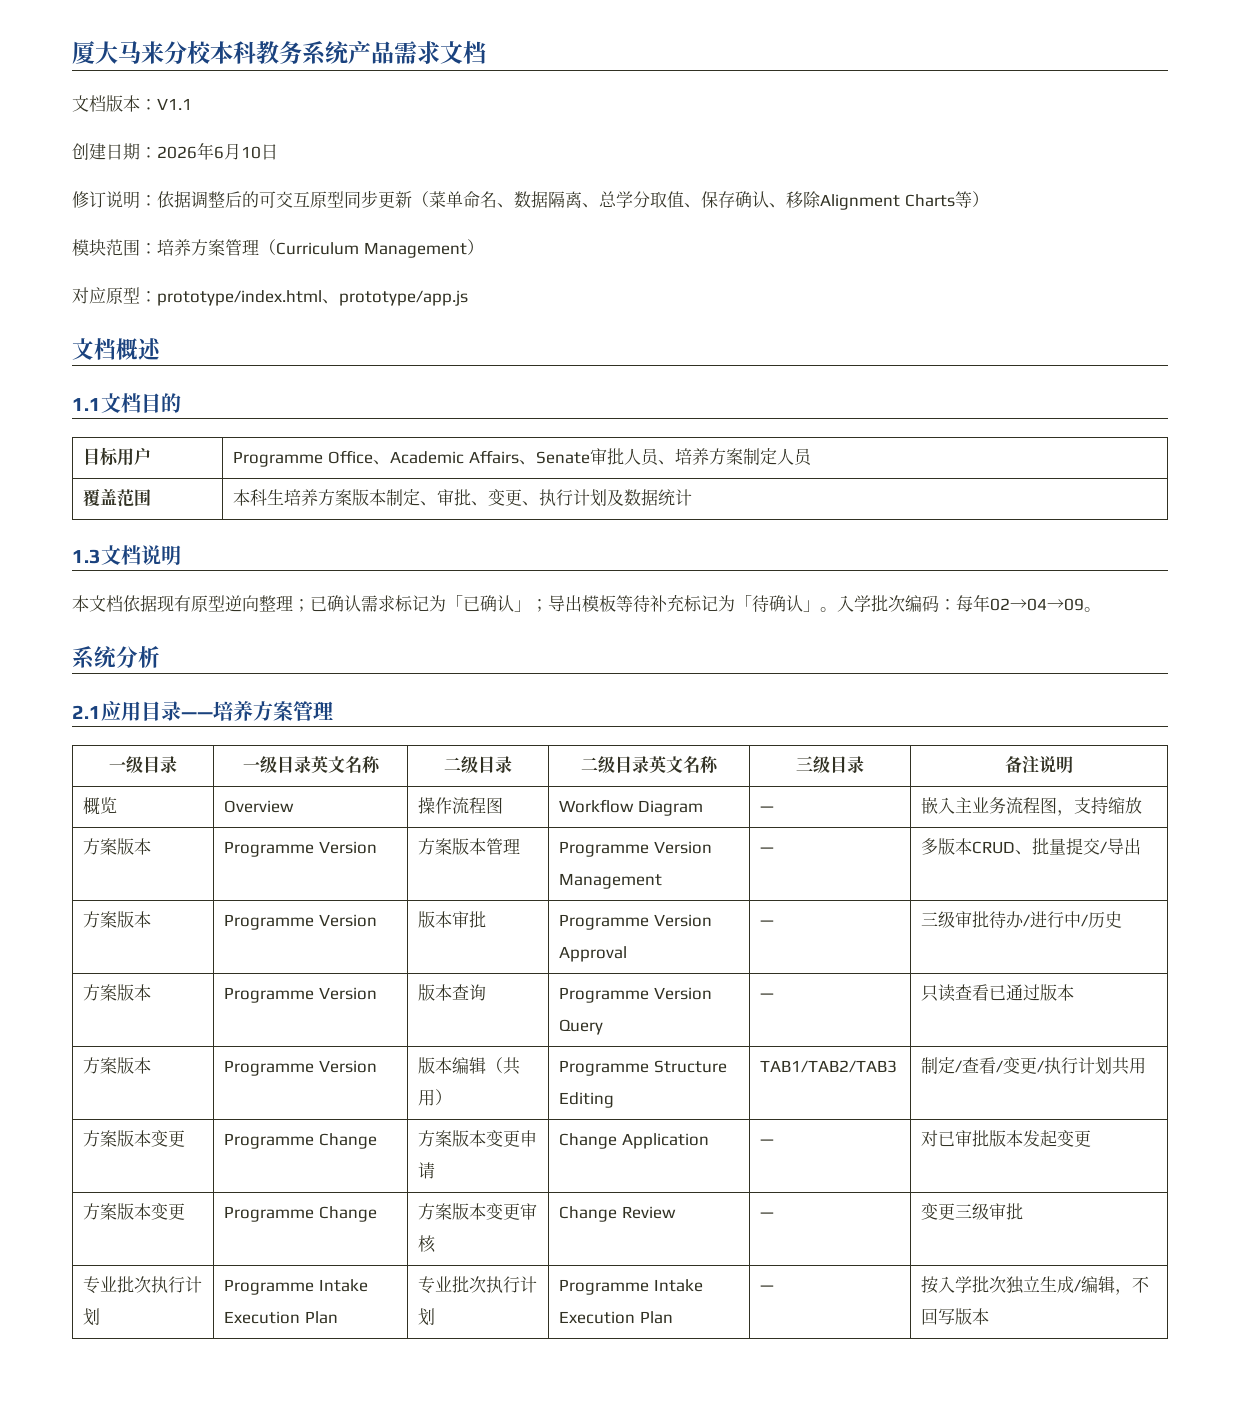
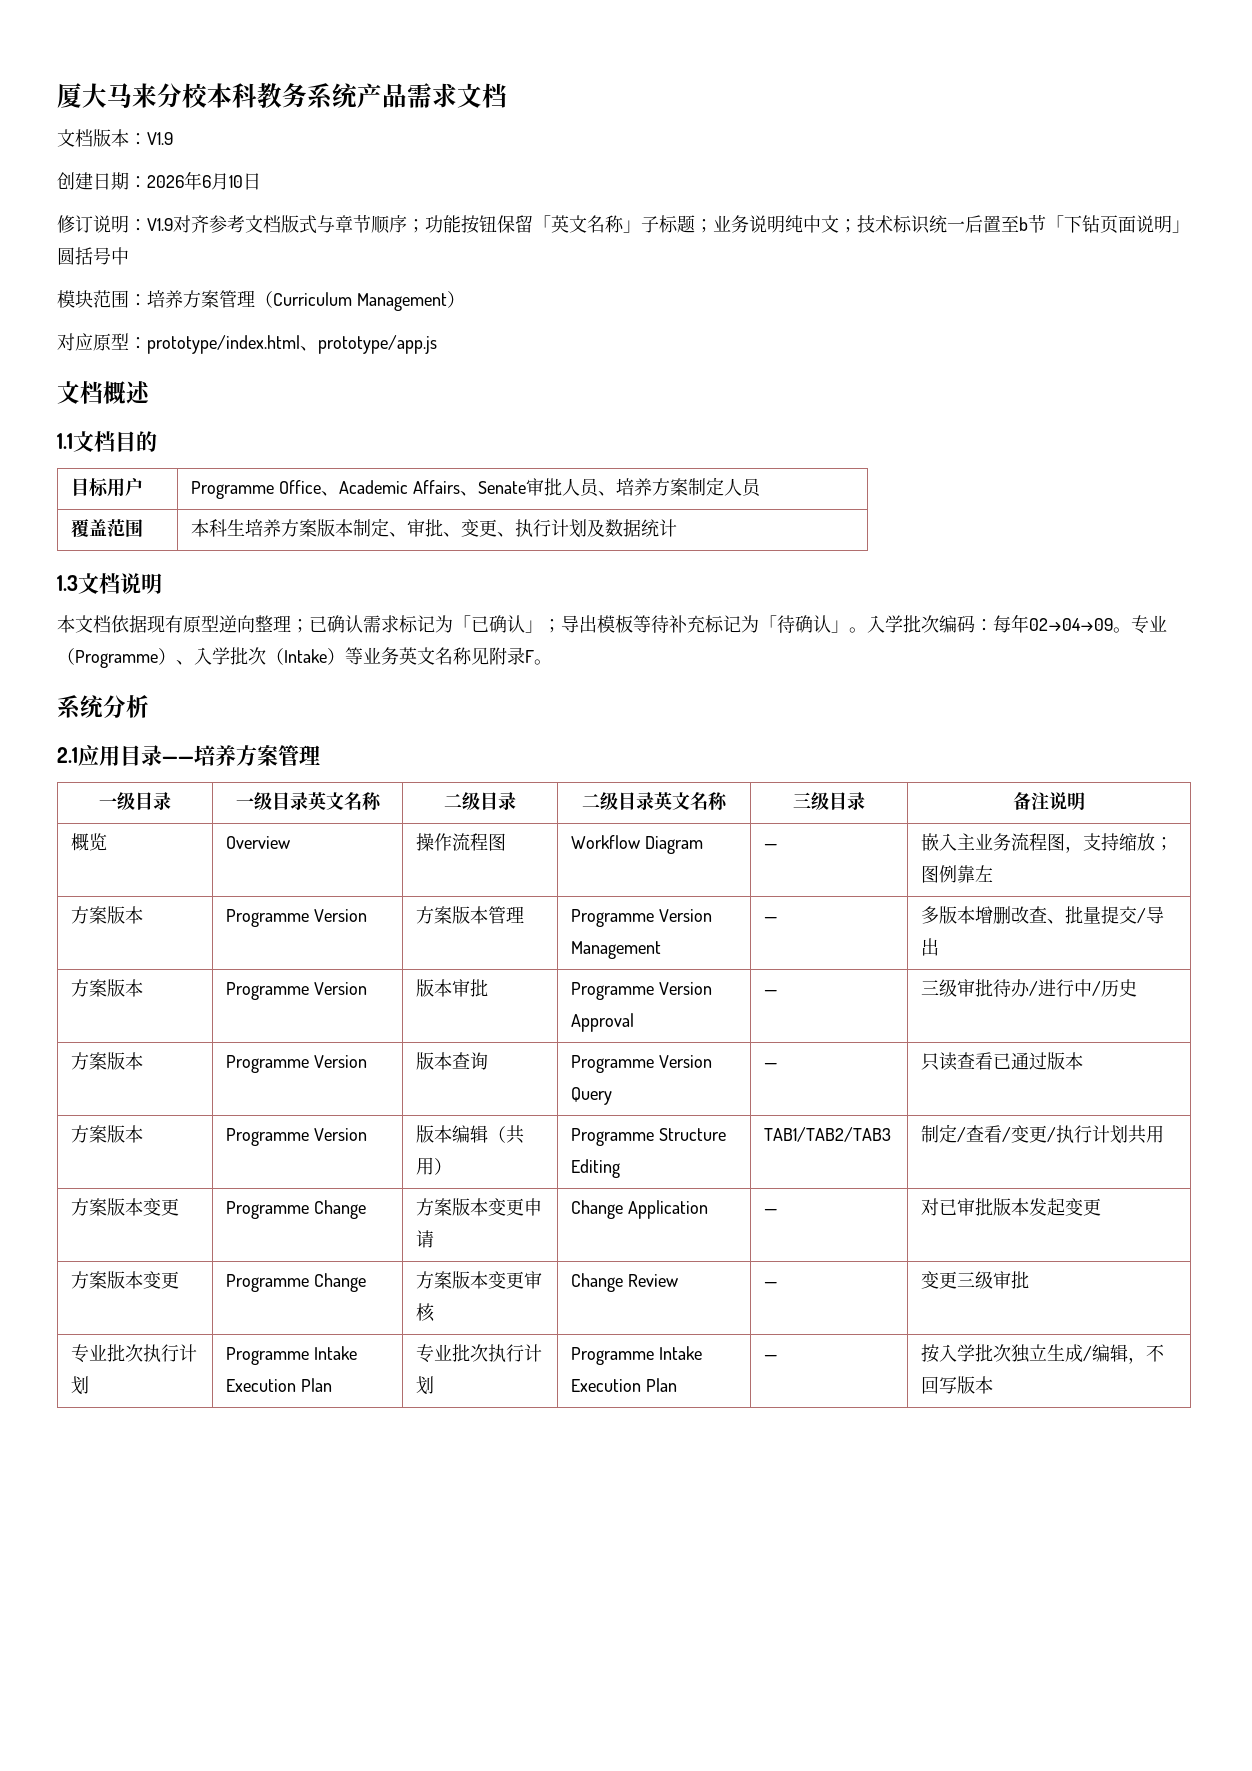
[157,98,192,110] V1.1 -> [147,132,173,145] V1.9
[157,190,989,210] 依据调整后的可交互原型同步更新（菜单命名、数据隔离、总学分取值、保存确认、移除Alignment Charts等） -> [147,215,1190,234] [57,247,129,265] V1.9对齐参考文档版式与章节顺序；功能按钮保留「英文名称」子标题；业务说明纯中文；技术标识统一后置至b节「下钻页面说明」圆括号中
(1101, 609) none -> [1131,615,1167,634] [57,647,552,668] 专业（Programme）、入学批次（Intake）等业务英文名称见附录F。
(1143, 805) none -> [1155,837,1174,851] [921,865,994,883] ；图例靠左
[972,841,1016,854] CRUD -> [975,906,1048,924] 增删改查

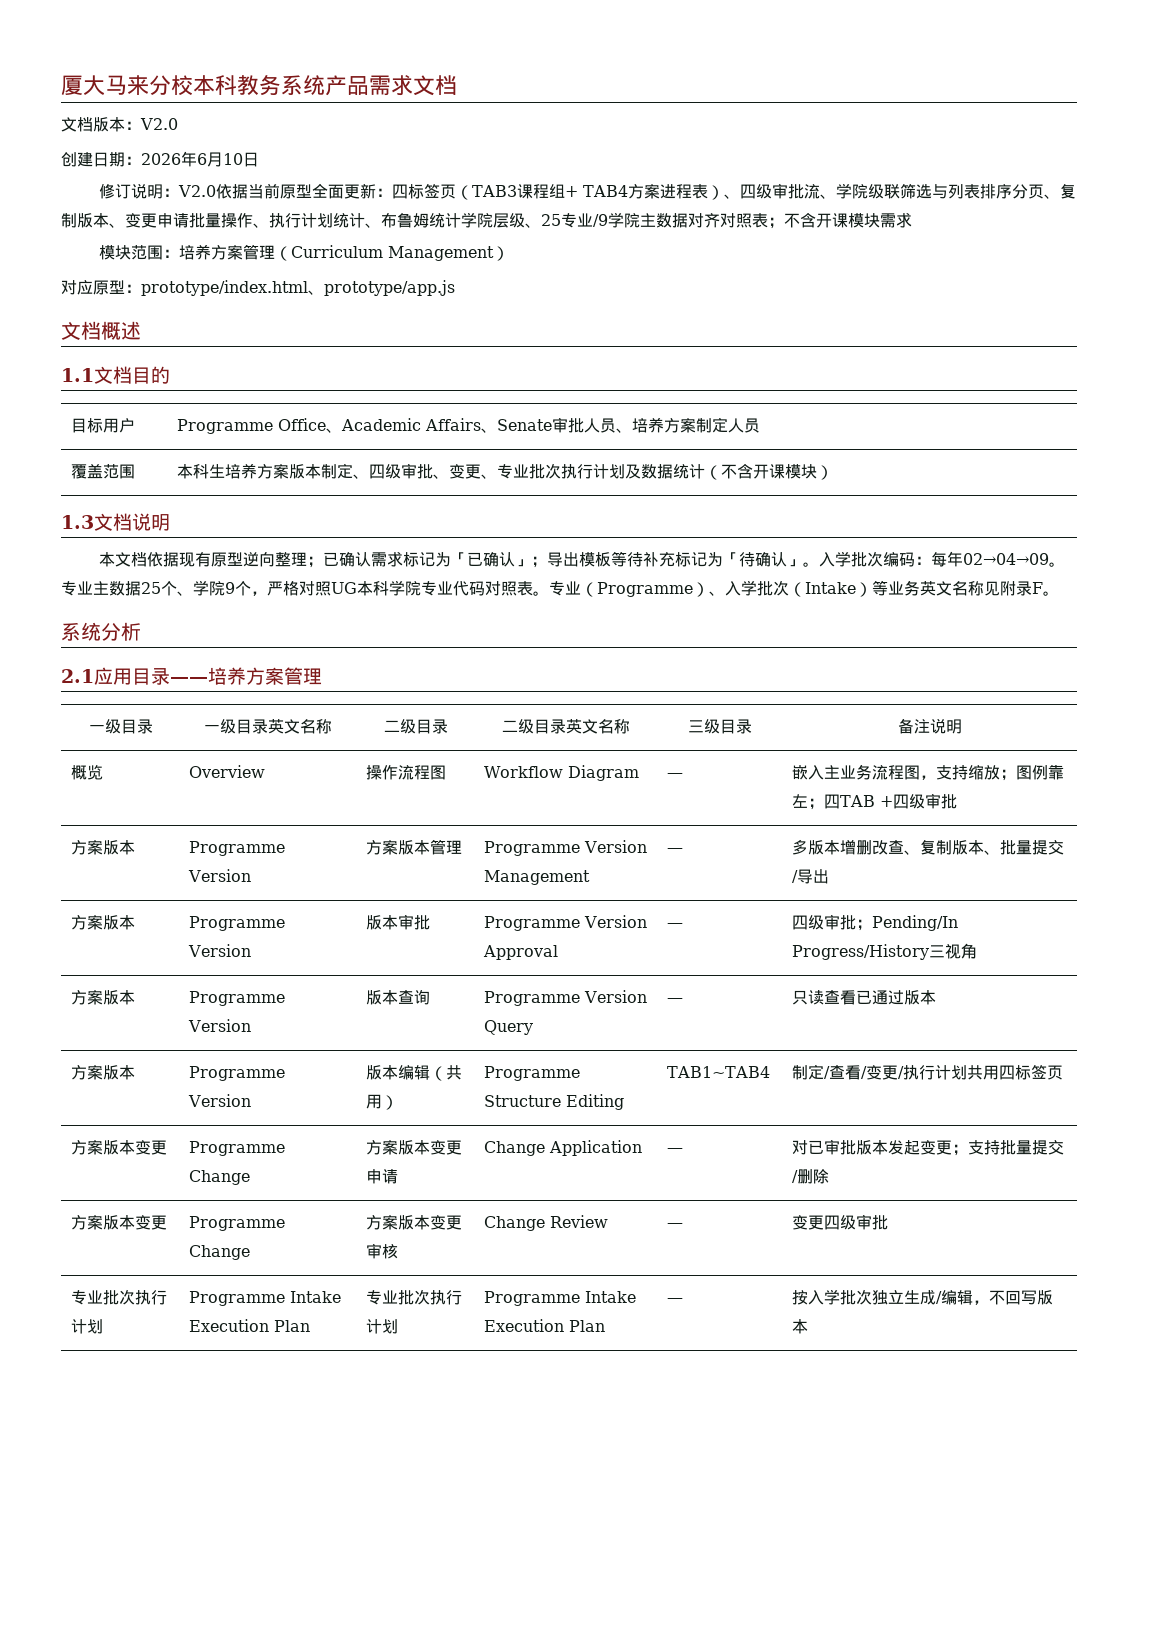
[147,132,173,145] V1.9 -> [140,118,178,130] V2.0
[147,215,1190,234] [57,247,129,265] V1.9对齐参考文档版式与章节顺序；功能按钮保留「英文名称」子标题；业务说明纯中文；技术标识统一后置至b节「下钻页面说明」圆括号中 -> [178,183,1077,200] [61,212,912,229] V2.0依据当前原型全面更新：四标签页（TAB3课程组+ TAB4方案进程表）、四级审批流、学院级联筛选与列表排序分页、复制版本、变更申请批量操作、执行计划统计、布鲁姆统计学院层级、25专业/9学院主数据对齐对照表；不含开课模块需求
(408, 534) none -> [369,464,402,479] 四级
(516, 534) none -> [497,463,562,479] 专业批次
(678, 528) none -> [705,464,834,480] （不含开课模块）
(1167, 623) none -> [93,580,581,596] 主数据25个、学院9个，严格对照UG本科学院专业代码对照表。专业
(994, 873) none -> [808,793,958,810] ；四TAB +四级审批
(1066, 921) none -> [920,840,1001,855] 复制版本、
[921,979,1138,997] 三级审批待办/进行中/历史 -> [792,914,959,931] [792,943,978,960] 四级审批；Pending/In Progress/History三视角
[764,1127,892,1142] TAB1/TAB2/TAB3 -> [667,1066,771,1078] TAB1~TAB4
(1165, 1134) none -> [999,1064,1064,1080] 四标签页
(1102, 1207) none -> [952,1140,1065,1156] [792,1169,830,1184] ；支持批量提交/删除
[957,1272,976,1287] 三 -> [824,1215,841,1230] 四

